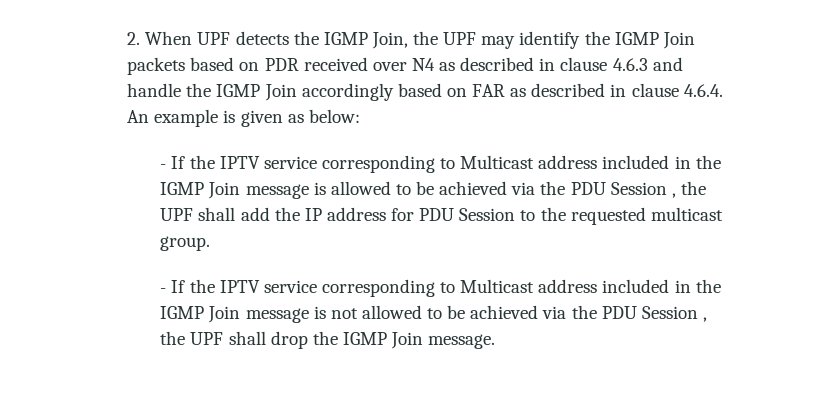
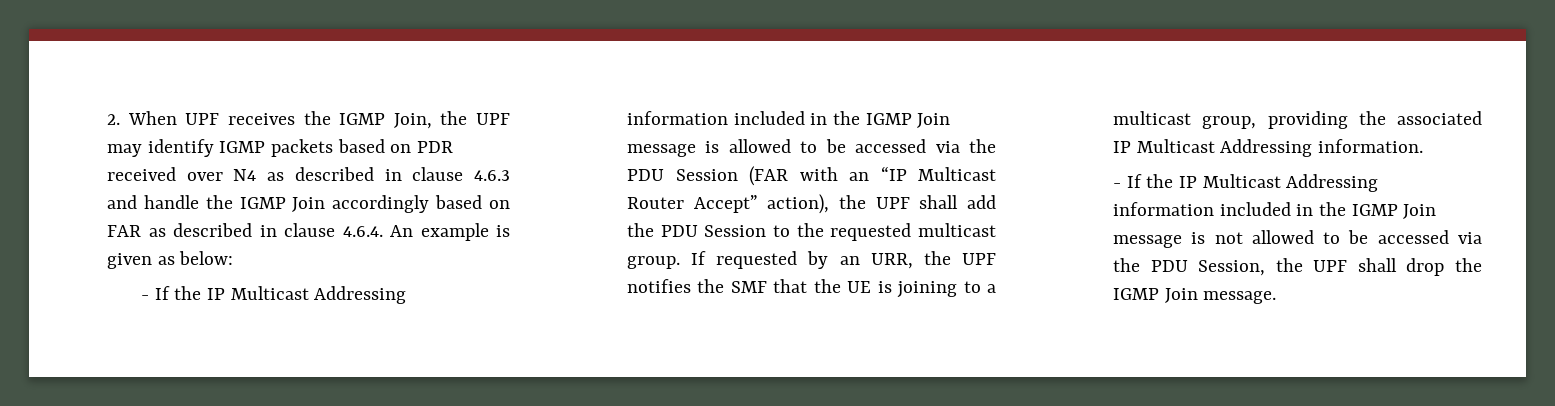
[235,31,289,45] detects -> [227,113,295,125] receives
[584,31,695,49] the IGMP Join -> [219,141,266,153] IGMP
[219,155,598,173] IPTV service corresponding to Multicast address -> [207,286,407,304] [627,111,729,125] IP Multicast Addressing information
[439,181,676,198] achieved via the PDU Session , -> [855,139,997,153] [627,166,996,186] [627,194,830,214] accessed via the PDU Session (FAR with an “IP Multicast Router Accept” action),
[304,207,415,221] IP address for -> (655, 230) none
[160,279,598,297] // - If the IPTV service corresponding to Multicast address -> [691,251,996,269] [627,279,996,298] [1113,111,1482,129] [1113,139,1424,157] [1113,174,1379,192] [1113,202,1215,216] If requested by an URR, the UPF notifies the SMF that the UE is joining to a multicast group, providing the associated IP Multicast Addressing information. // - If the IP Multicast Addressing information
[470,305,707,322] achieved via the PDU Session , -> [1377,230,1482,244] [1113,258,1266,276] accessed via the PDU Session,

